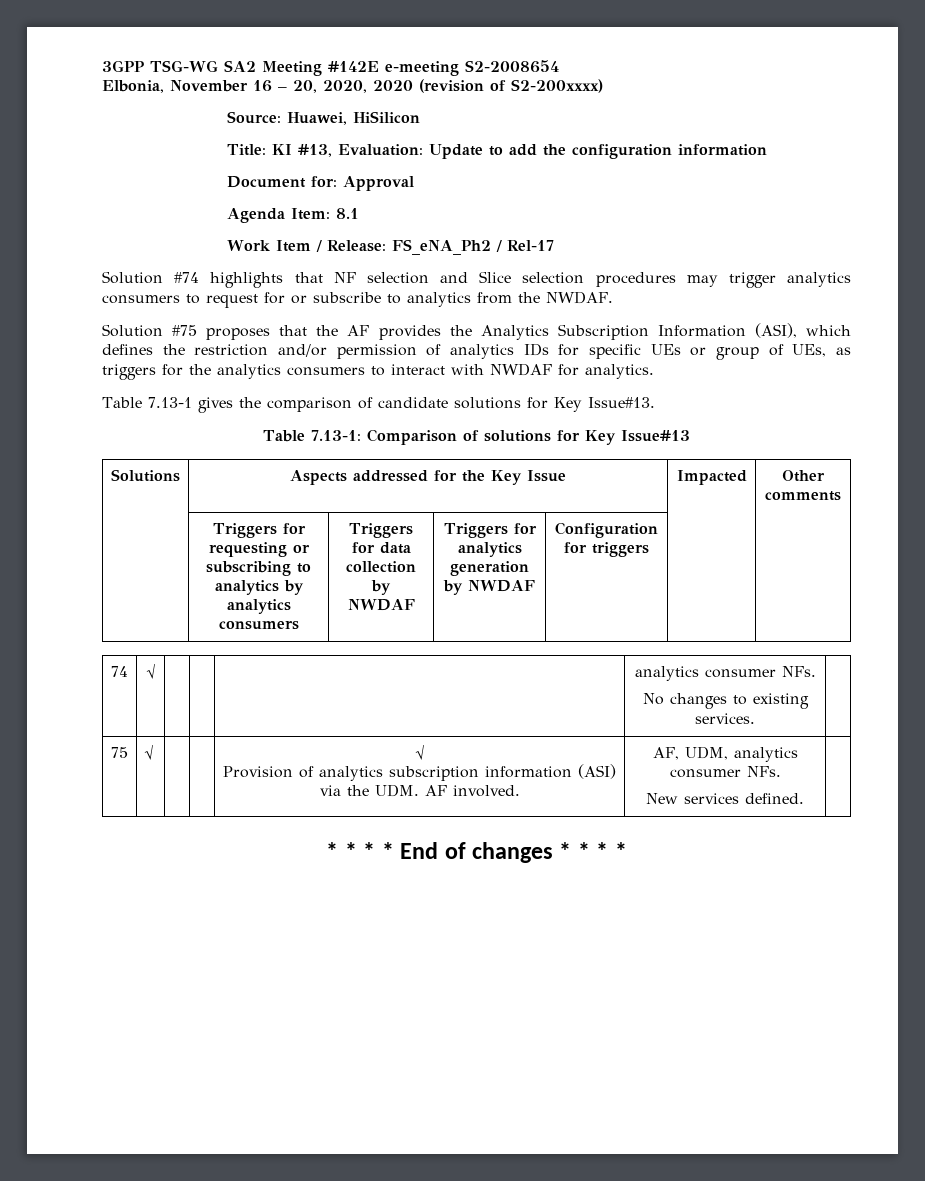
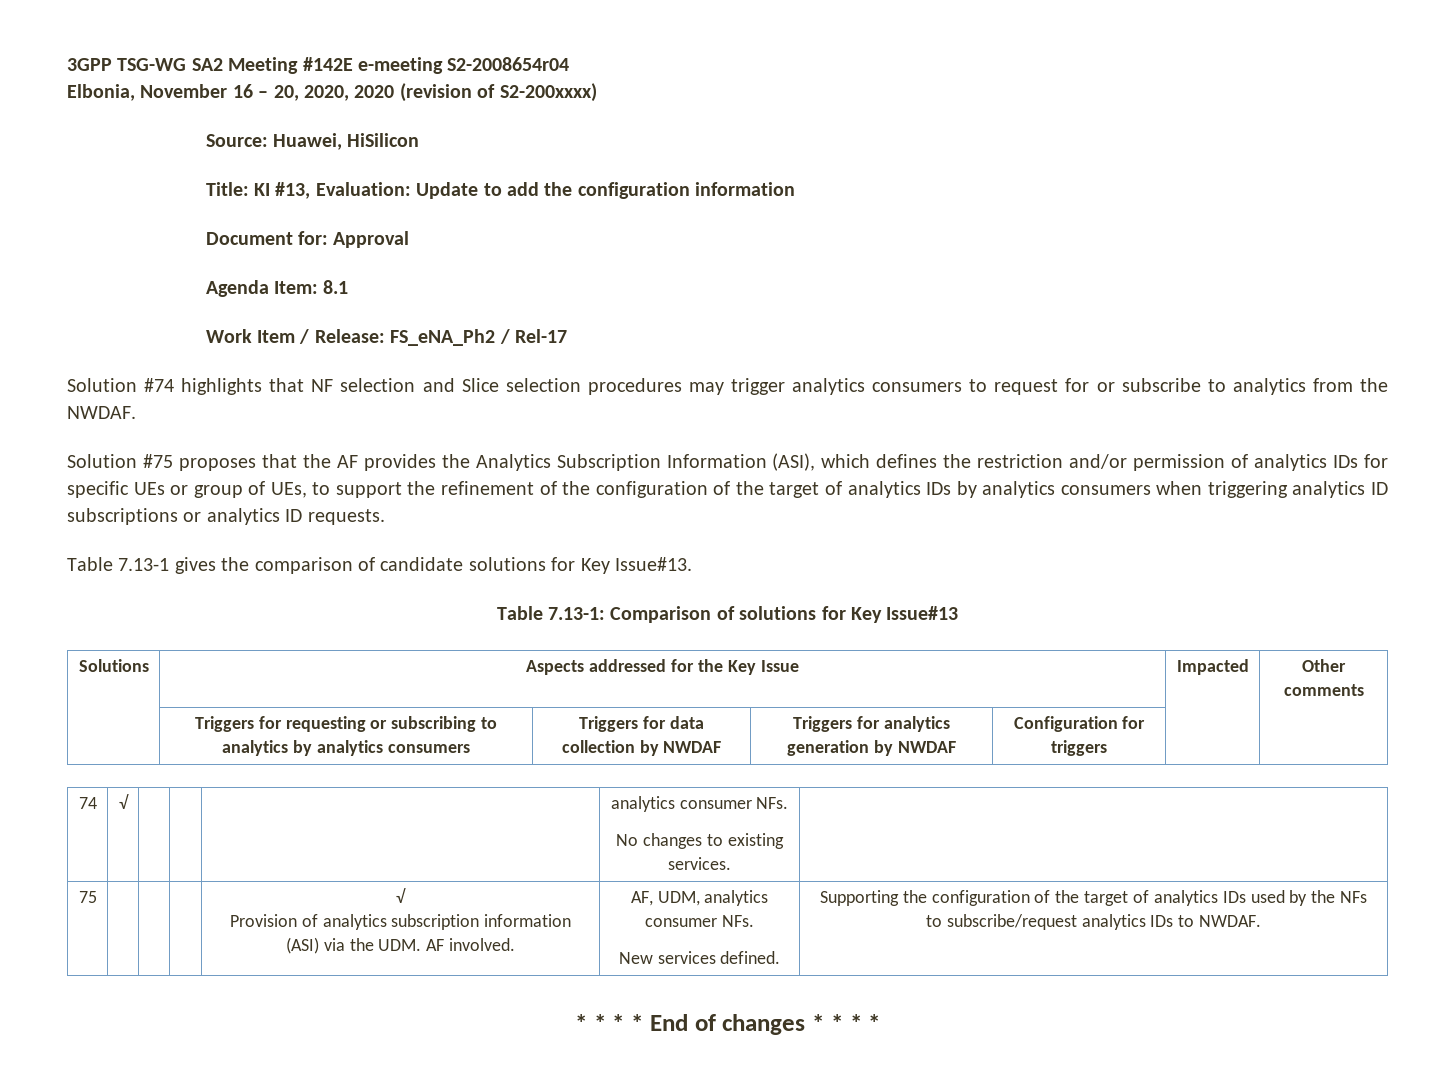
[465,60,559,73] S2-2008654 -> [447,57,570,71] S2-2008654r04
[835,347,851,355] [102,363,654,380] as triggers for the analytics consumers to interact with NWDAF for analytics. -> [312,481,1388,498] [67,508,385,525] to support the refinement of the configuration of the target of analytics IDs by analytics consumers when triggering analytics ID subscriptions or analytics ID requests.
[144,745,155,760] √ -> (97, 897) none
(804, 798) none -> [819,890,1368,906] [925,914,1262,930] Supporting the configuration of the target of analytics IDs used by the NFs to subscribe/request analytics IDs to NWDAF.

